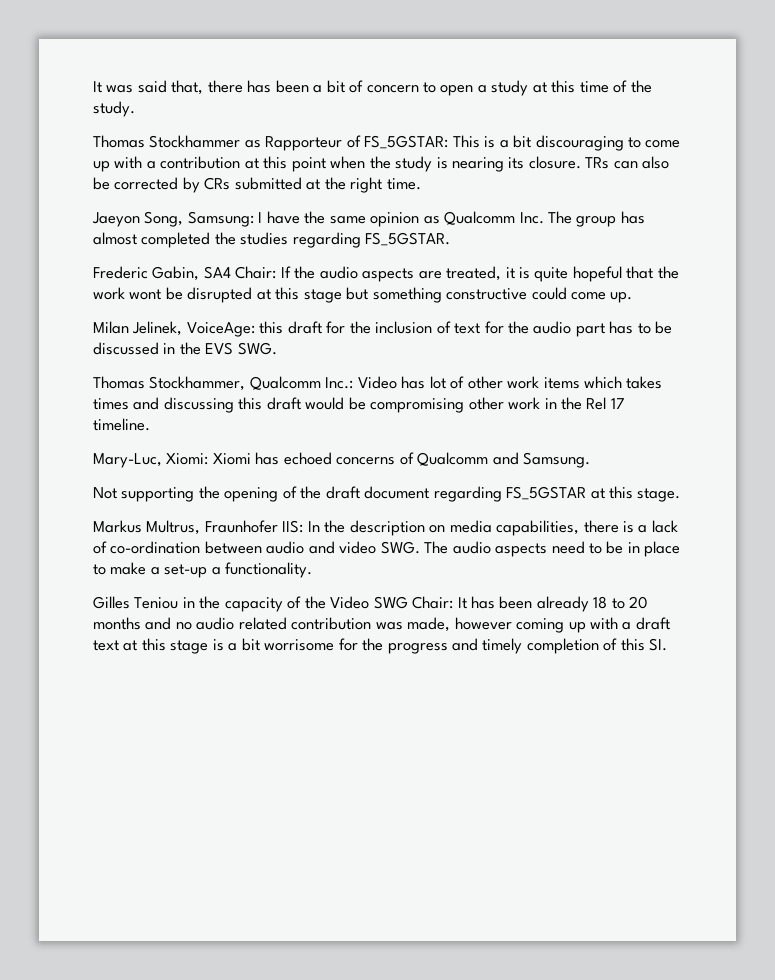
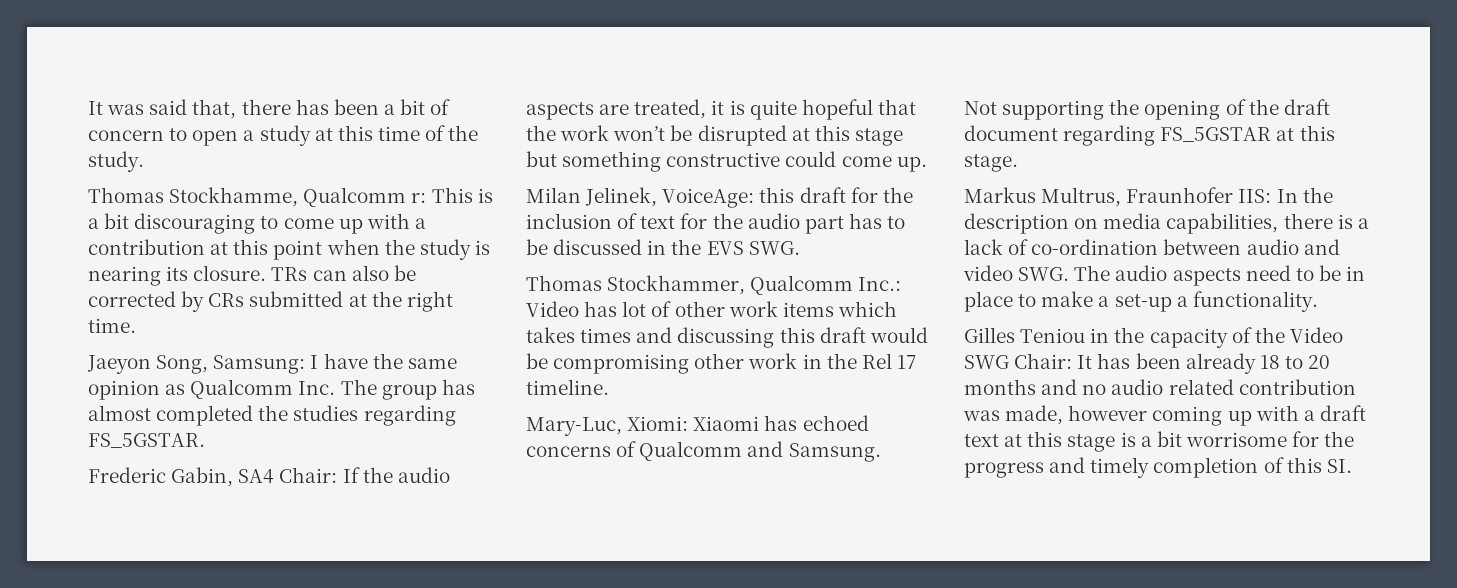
[149,135,449,151] Stockhammer as Rapporteur of FS_5GSTAR: -> [169,187,427,207] Stockhamme, Qualcomm r:
[129,289,162,300] wont -> [613,126,666,141] won’t
[212,453,251,465] Xiomi -> [693,416,760,431] Xiaomi

